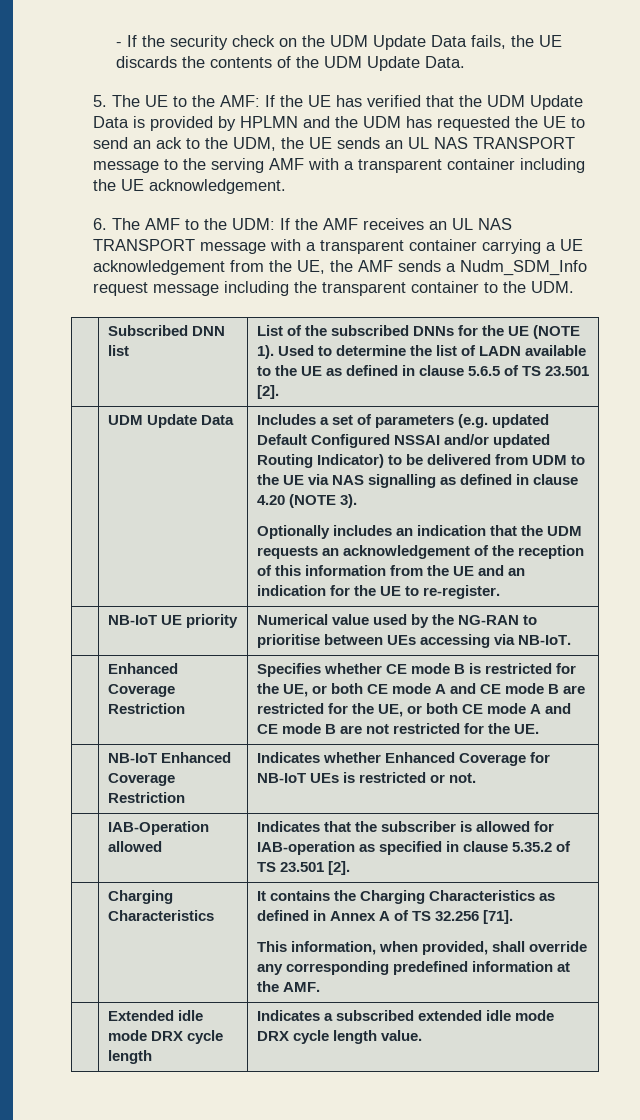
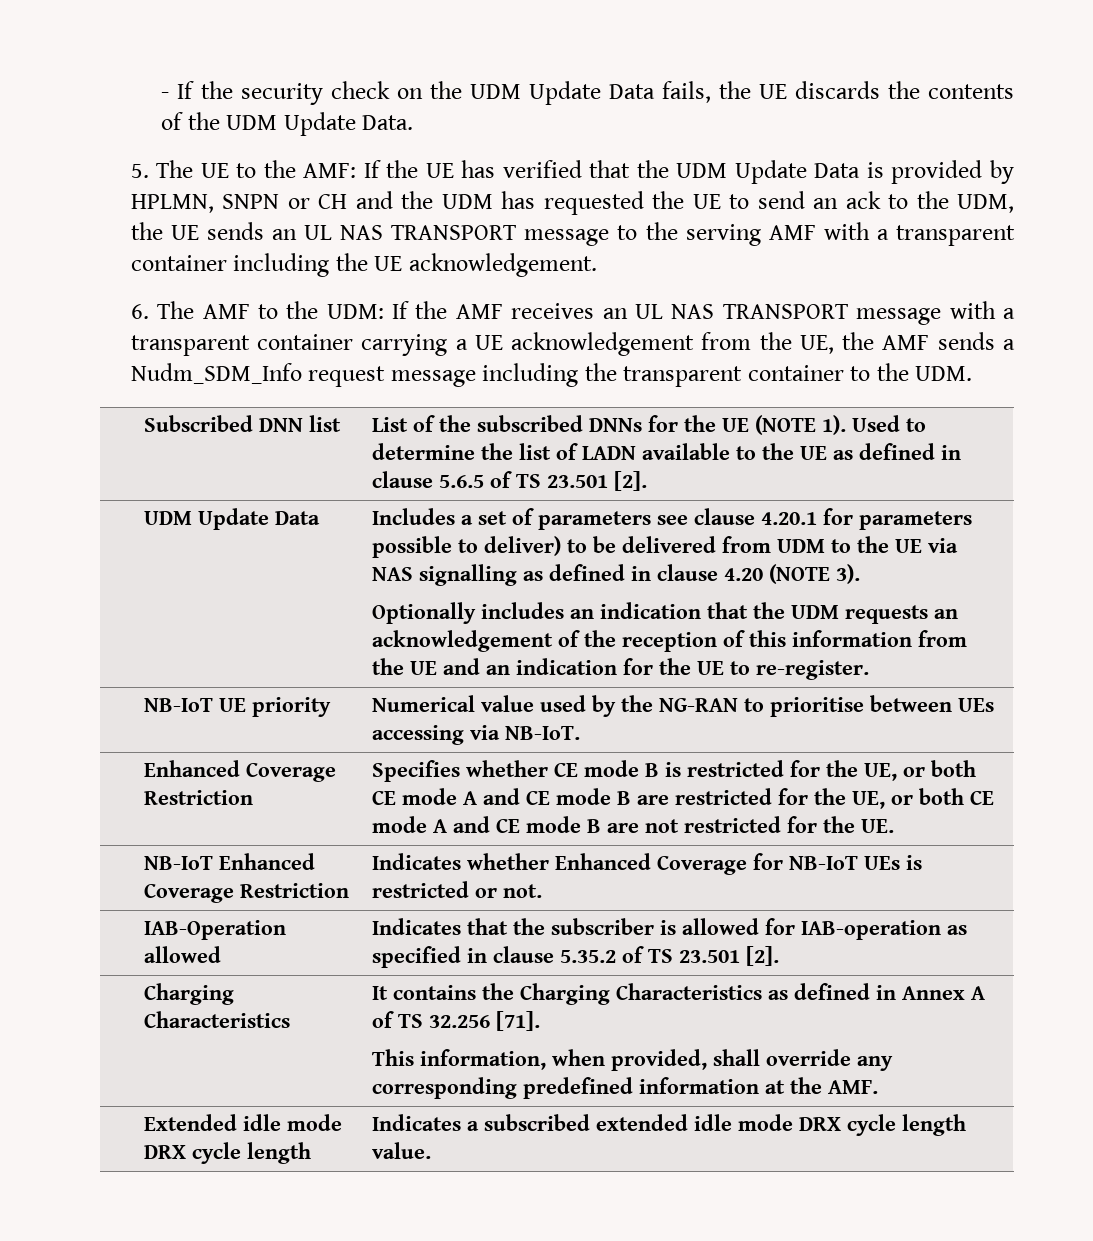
[240,116,299,128] HPLMN -> [130,194,348,213] HPLMN, SNPN or CH
[457,414,550,428] [256,434,550,448] [256,454,384,468] (e.g. updated Default Configured NSSAI and/or updated Routing Indicator) -> [656,508,972,530] [371,536,561,558] see clause 4.20.1 for parameters possible to deliver)

